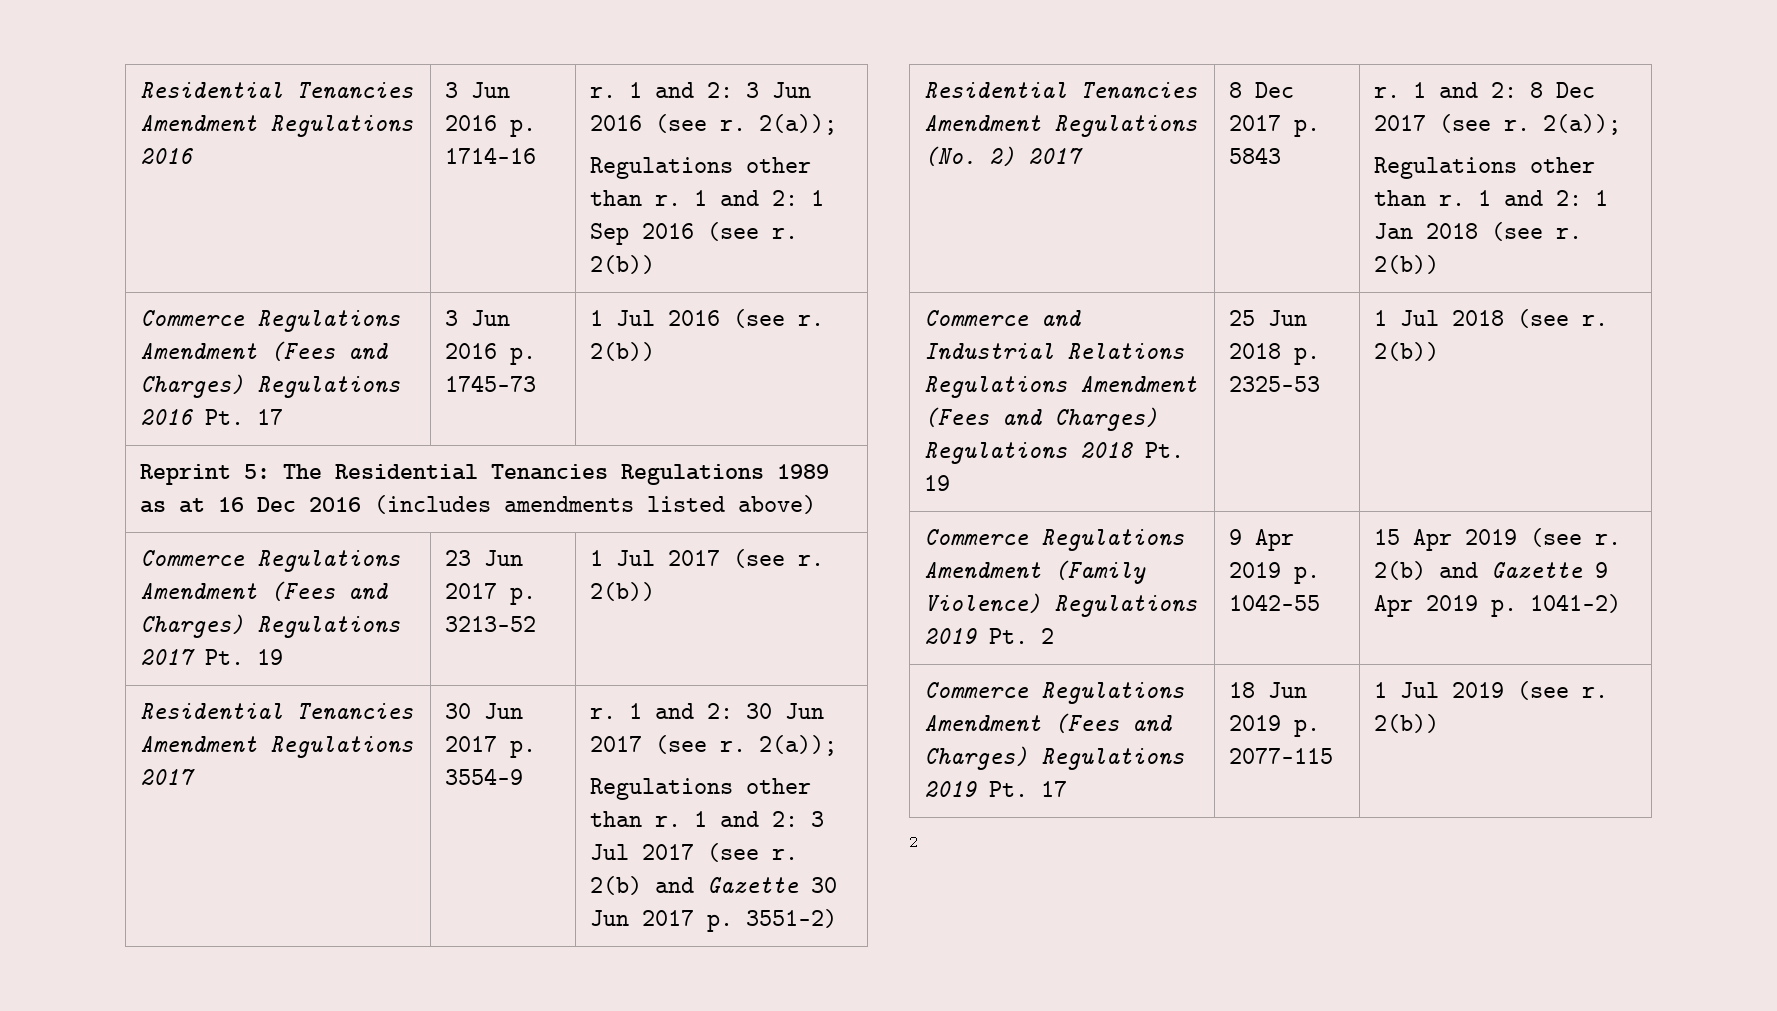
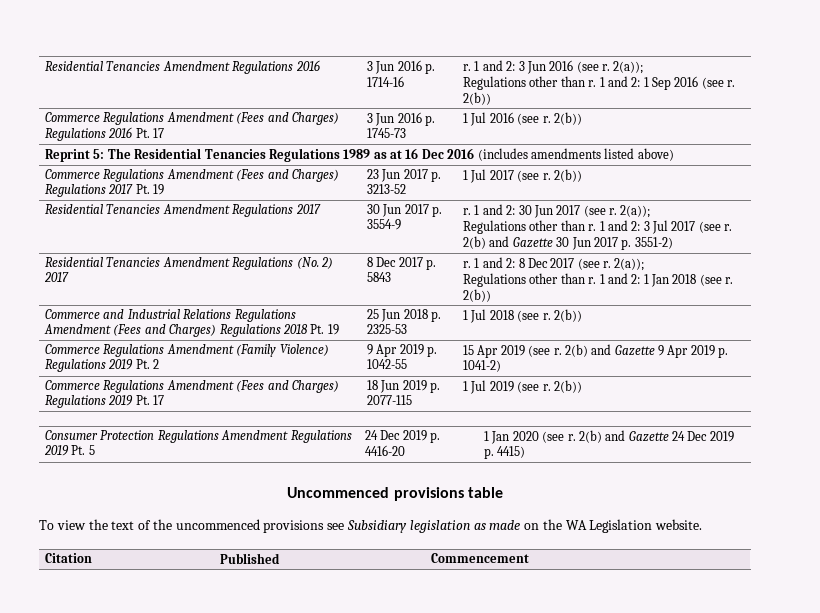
[909,835,918,849] // 2 -> [45,430,352,443] [44,445,95,456] [365,430,441,443] [365,445,406,456] [484,430,734,444] [484,446,526,459] [287,487,503,501] [39,519,703,533] [45,553,93,563] [220,553,281,564] [431,553,530,563] // Consumer Protection Regulations Amendment Regulations 2019 Pt. 5 | 24 Dec 2019 p. 4416-20 | 1 Jan 2020 (see r. 2(b) and Gazette 24 Dec 2019 p. 4415) // Uncommenced provisions table // To view the text of the uncommenced provisions see Subsidiary legislation as made on the WA Legislation website. // Citation | Published | Commencement

